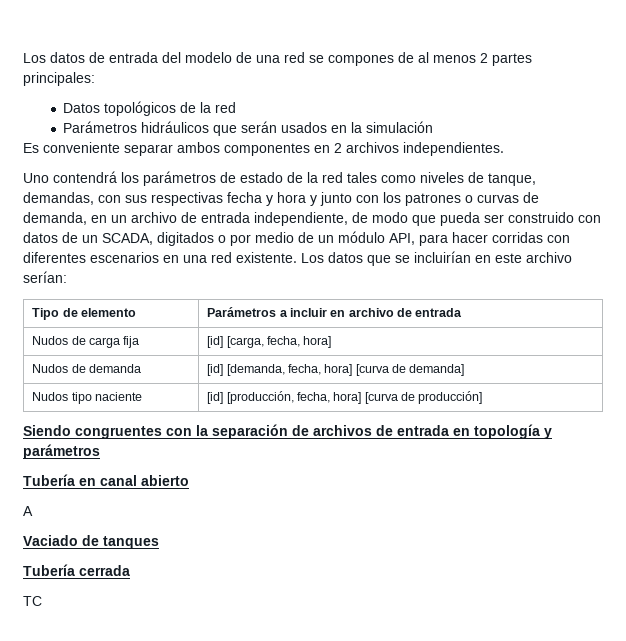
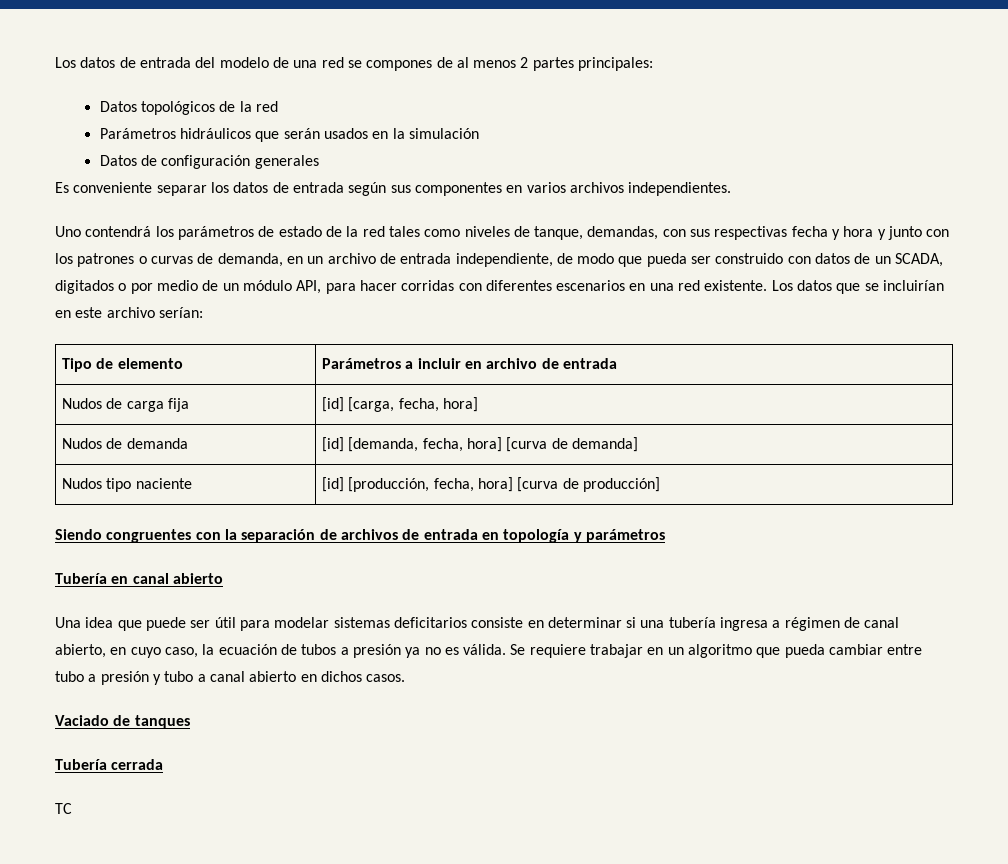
(434, 127) none -> [99,155,319,169] // Datos de configuración generales
[177,142,220,153] ambos -> [210,182,411,196] los datos de entrada según sus
[334,143,342,153] 2 -> [526,182,566,193] varios
[23,506,33,516] A -> [55,617,900,631] [55,644,923,658] [55,671,406,685] Una idea que puede ser útil para modelar sistemas deficitarios consiste en determinar si una tubería ingresa a régimen de canal abierto, en cuyo caso, la ecuación de tubos a presión ya no es válida. Se requiere trabajar en un algoritmo que pueda cambiar entre tubo a presión y tubo a canal abierto en dichos casos.

